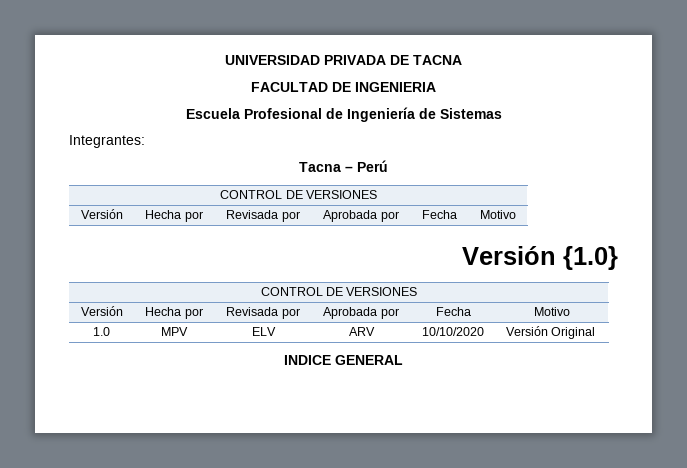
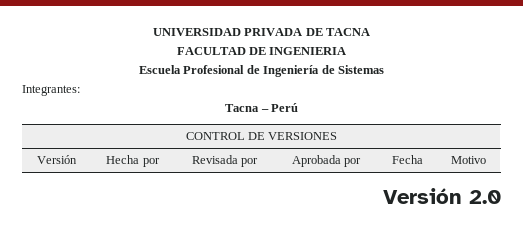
[563,246,618,270] [260,287,418,296] [80,306,123,316] [145,307,203,319] [226,307,300,319] [323,307,399,319] [435,307,471,316] [534,307,570,316] [93,327,110,336] [161,327,188,336] [251,327,276,336] [348,327,375,336] [422,327,484,336] [505,326,596,339] [284,355,403,365] {1.0} // CONTROL DE VERSIONES // Versión | Hecha por | Revisada por | Aprobada por | Fecha | Motivo // 1.0 | MPV | ELV | ARV | 10/10/2020 | Versión Original // INDICE GENERAL -> [469,190,501,204] 2.0

